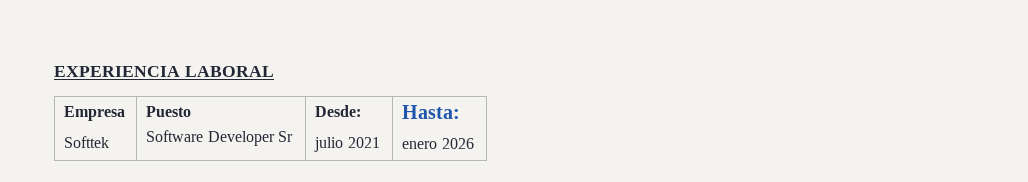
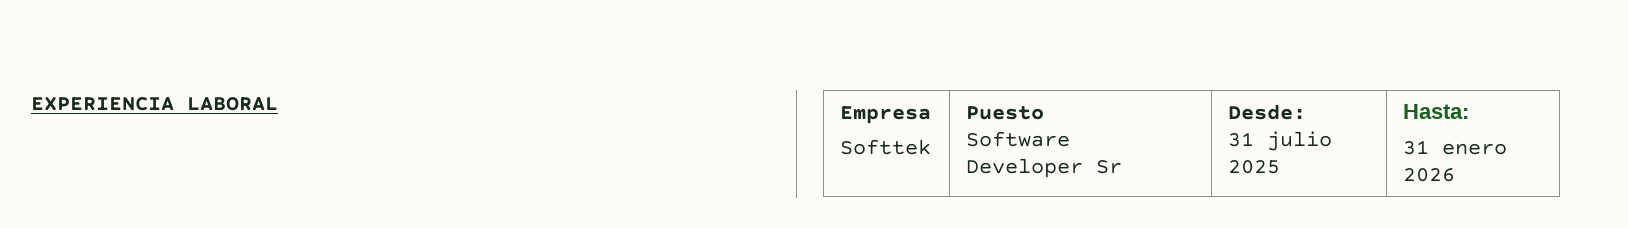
[314,137,380,152] julio 2021 -> [1228,131,1333,151] [1228,160,1281,174] 31 julio 2025
(461, 112) none -> [1403,140,1430,155] 31

